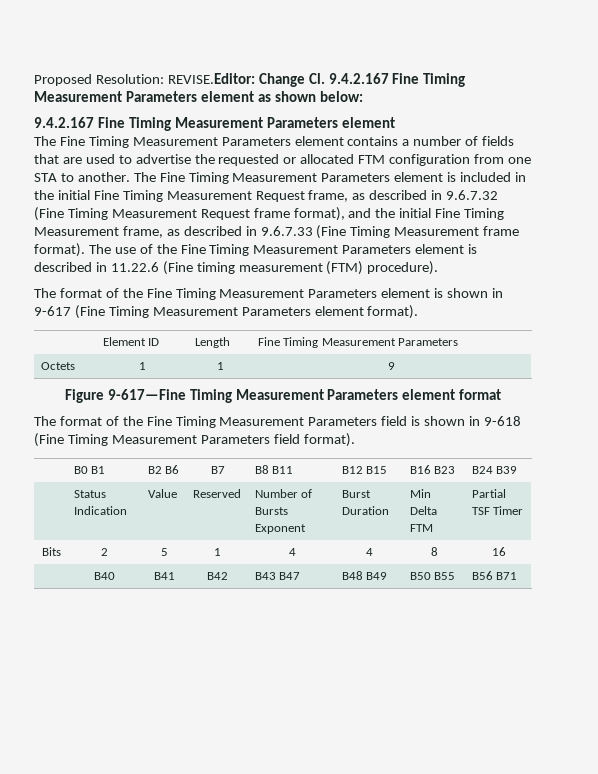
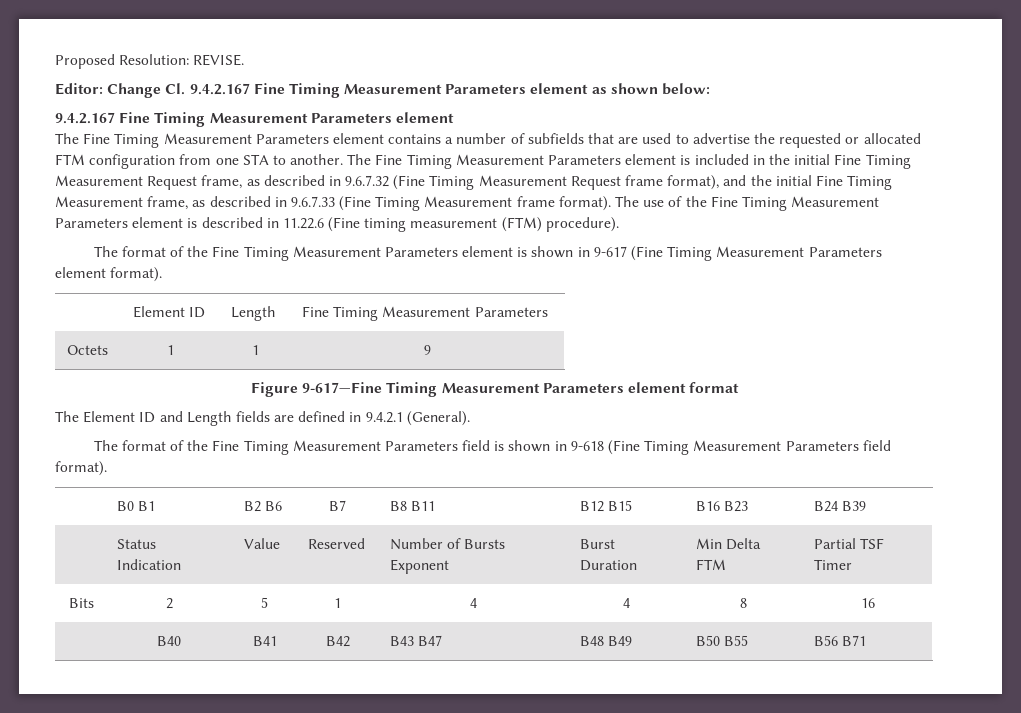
[167,73,255,84] REVISE.Editor: -> [193,54,245,66] [55,83,103,95] REVISE. // Editor:
[482,136,515,146] fields -> [527,133,584,144] subfields
(502, 394) none -> [55,411,470,426] // The Element ID and Length fields are defined in 9.4.2.1 (General).

